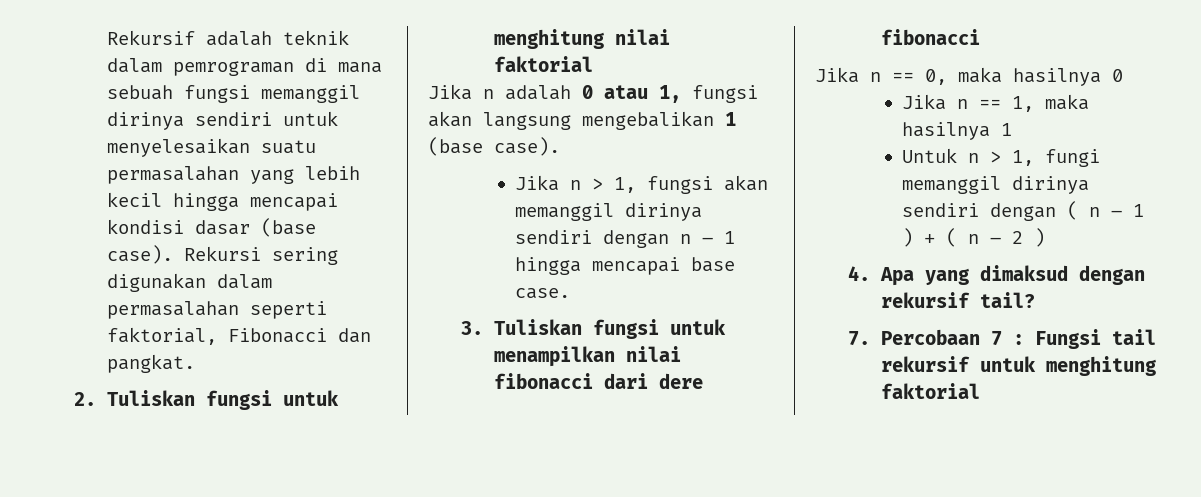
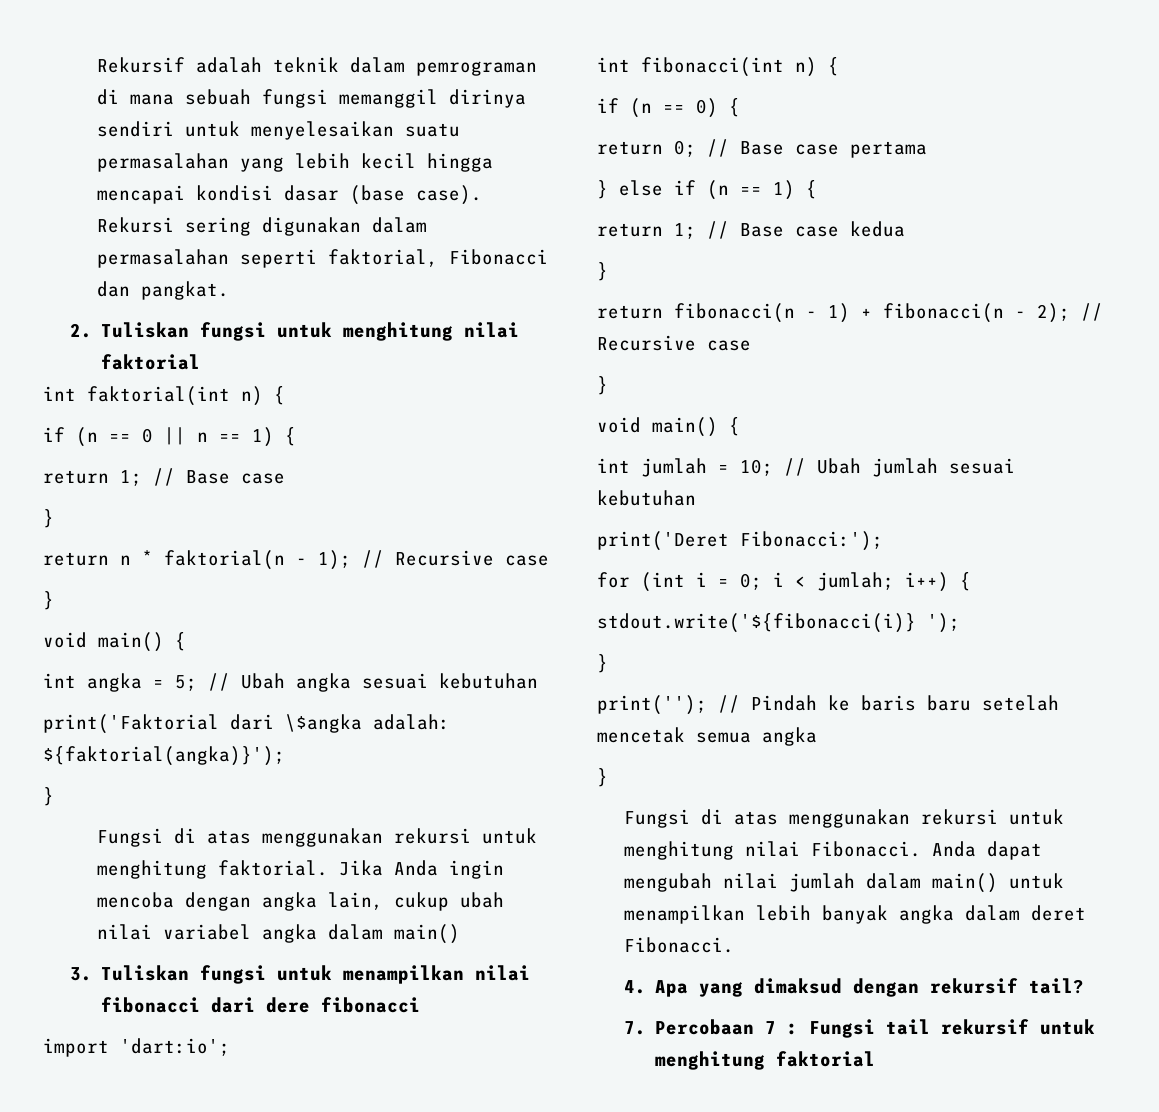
[428,84,758,103] [428,111,736,130] [428,137,560,156] [514,175,768,194] [514,203,702,221] [514,230,735,248] [514,257,735,275] [514,288,570,299] Jika n adalah 0 atau 1, fungsi akan langsung mengebalikan 1 (base case). // Jika n > 1, fungsi akan memanggil dirinya sendiri dengan n – 1 hingga mencapai base case. -> [43,386,285,406] [43,427,296,447] [43,468,285,486] [43,509,54,528] [43,550,549,570] [43,591,54,610] [43,632,186,652] [43,673,538,692] [43,714,450,734] [43,746,285,766] [43,787,54,806] [97,828,538,847] [97,860,505,879] [97,892,505,911] [97,924,461,944] int faktorial(int n) { // if (n == 0 || n == 1) { // return 1; // Base case // } // return n * faktorial(n - 1); // Recursive case // } // void main() { // int angka = 5; // Ubah angka sesuai kebutuhan // print('Faktorial dari \$angka adalah: ${faktorial(angka)}'); // } // Fungsi di atas menggunakan rekursi untuk menghitung faktorial. Jika Anda ingin mencoba dengan angka lain, cukup ubah nilai variabel angka dalam main()
[815,67,1123,86] [901,94,1089,112] [901,122,1012,140] [901,148,1100,167] [901,176,1089,194] [901,201,1144,221] [901,228,1045,247] Jika n == 0, maka hasilnya 0 // Jika n == 1, maka hasilnya 1 // Untuk n > 1, fungi memanggil dirinya sendiri dengan ( n – 1 ) + ( n – 2 ) -> [43,1038,230,1057] [597,57,839,77] [597,98,740,118] [597,139,927,158] [597,180,817,200] [597,221,905,239] [597,262,608,281] [597,303,1103,323] [597,335,751,351] [597,376,608,395] [597,417,740,437] [597,458,1015,477] [597,490,696,506] [597,531,883,551] [597,572,971,592] [597,613,960,633] [597,654,608,673] [597,695,1059,715] [597,727,817,746] [597,768,608,787] [624,809,1065,828] [624,841,1043,860] [624,873,1065,893] [624,905,1087,924] [624,937,735,953] import 'dart:io'; // int fibonacci(int n) { // if (n == 0) { // return 0; // Base case pertama // } else if (n == 1) { // return 1; // Base case kedua // } // return fibonacci(n - 1) + fibonacci(n - 2); // Recursive case // } // void main() { // int jumlah = 10; // Ubah jumlah sesuai kebutuhan // print('Deret Fibonacci:'); // for (int i = 0; i < jumlah; i++) { // stdout.write('${fibonacci(i)} '); // } // print(''); // Pindah ke baris baru setelah mencetak semua angka // } // Fungsi di atas menggunakan rekursi untuk menghitung nilai Fibonacci. Anda dapat mengubah nilai jumlah dalam main() untuk menampilkan lebih banyak angka dalam deret Fibonacci.

